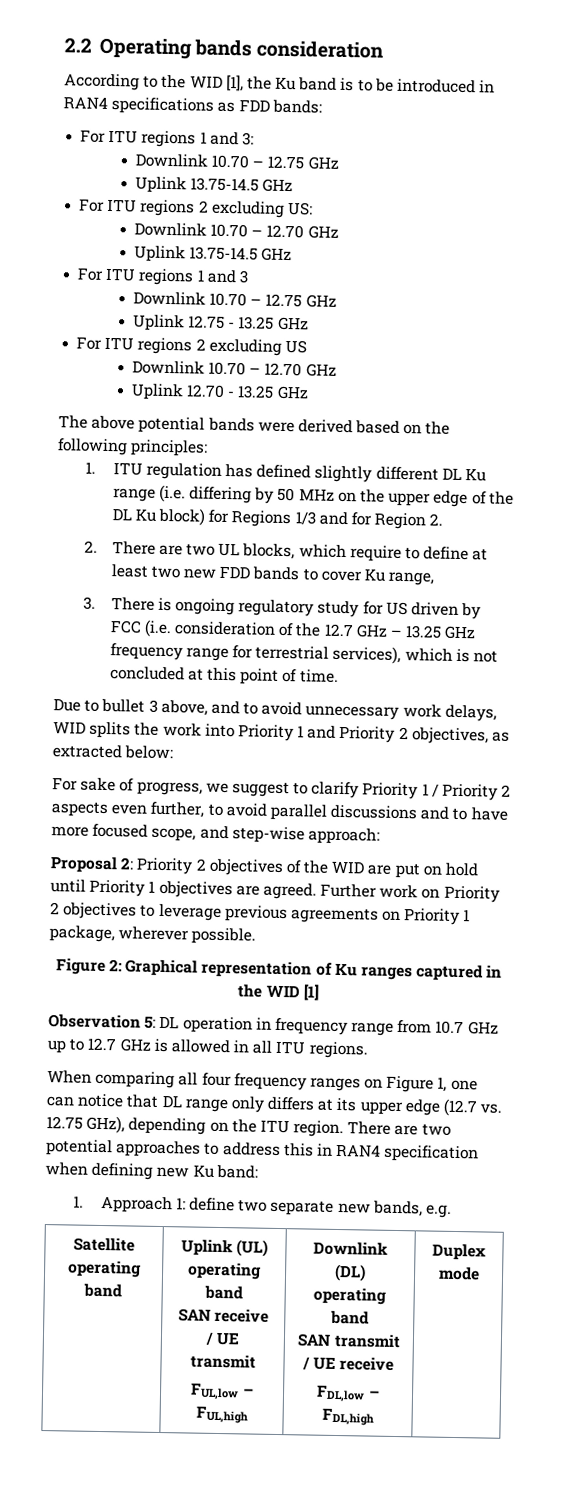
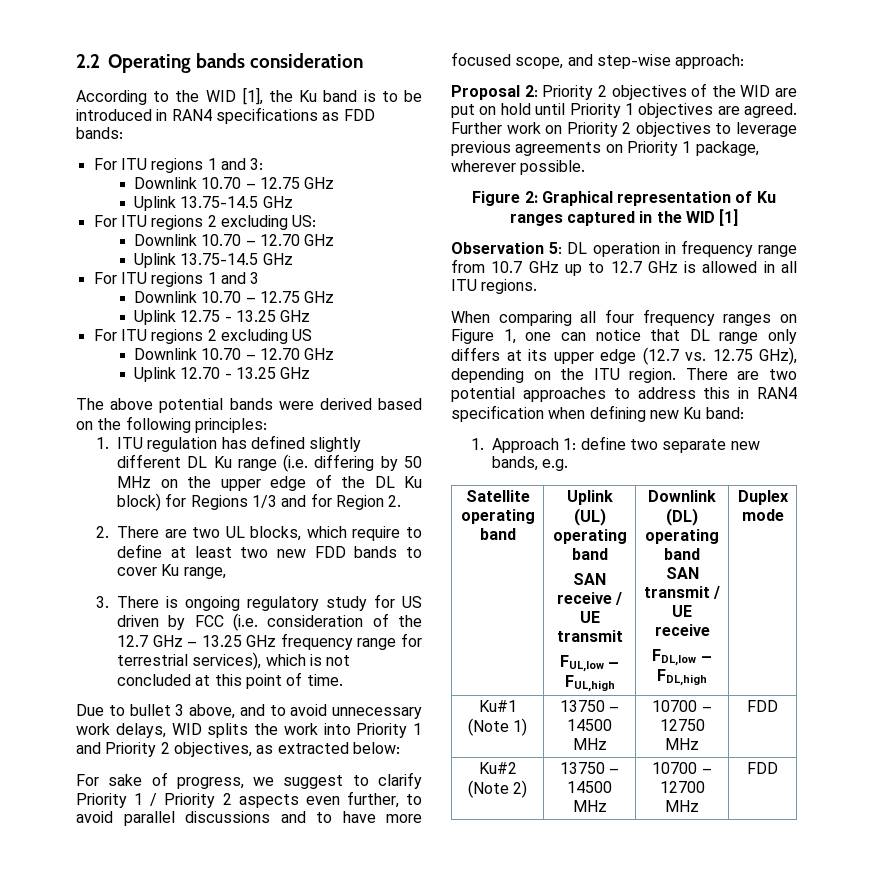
(480, 1273) none -> [478,700,517,712] [467,718,528,736] [559,700,620,712] [567,719,612,731] [572,738,607,750] [652,700,712,712] [659,719,705,731] [665,738,699,750] [747,700,778,712] [478,762,517,774] [467,780,528,798] [559,762,620,774] [567,781,612,793] [572,800,607,812] [652,762,712,774] [659,781,705,793] [665,800,699,812] [747,762,778,774] // Ku#1 (Note 1) | 13750 – 14500 MHz | 10700 – 12750 MHz | FDD // Ku#2 (Note 2) | 13750 – 14500 MHz | 10700 – 12700 MHz | FDD

